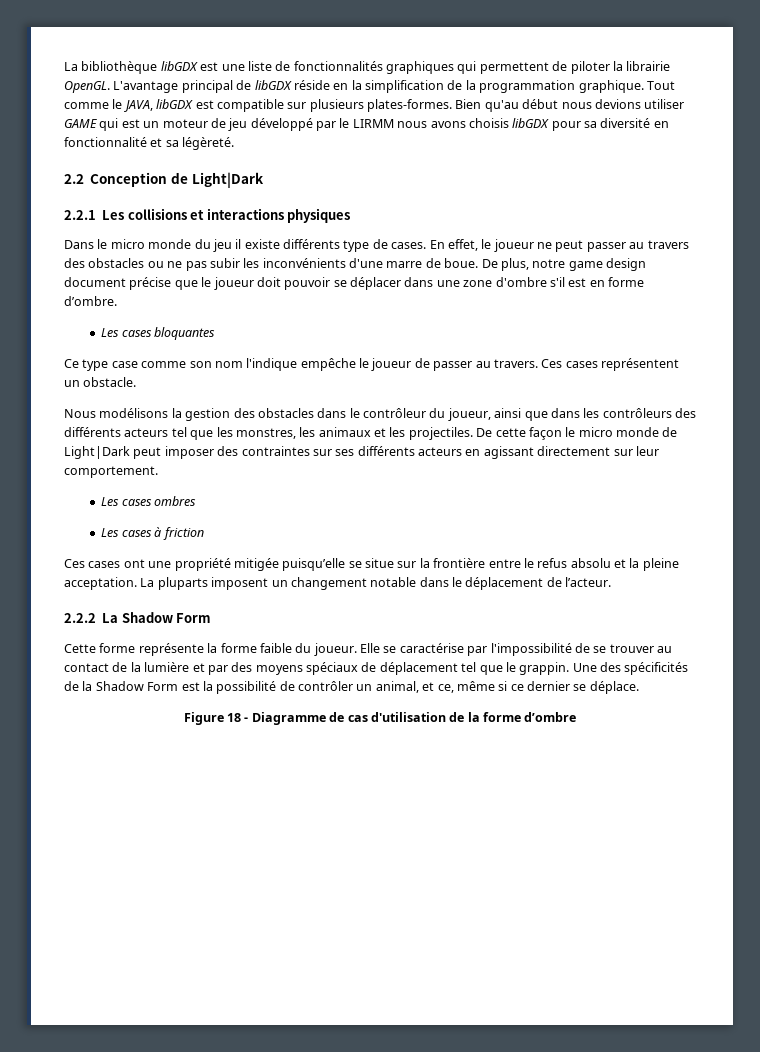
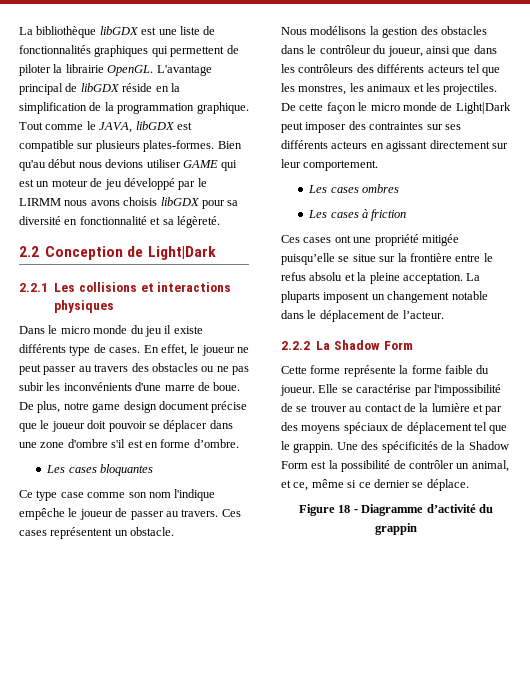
[329,712,577,722] de cas d'utilisation de la forme d’ombre -> [426,504,493,513] [375,523,417,535] d’activité du grappin

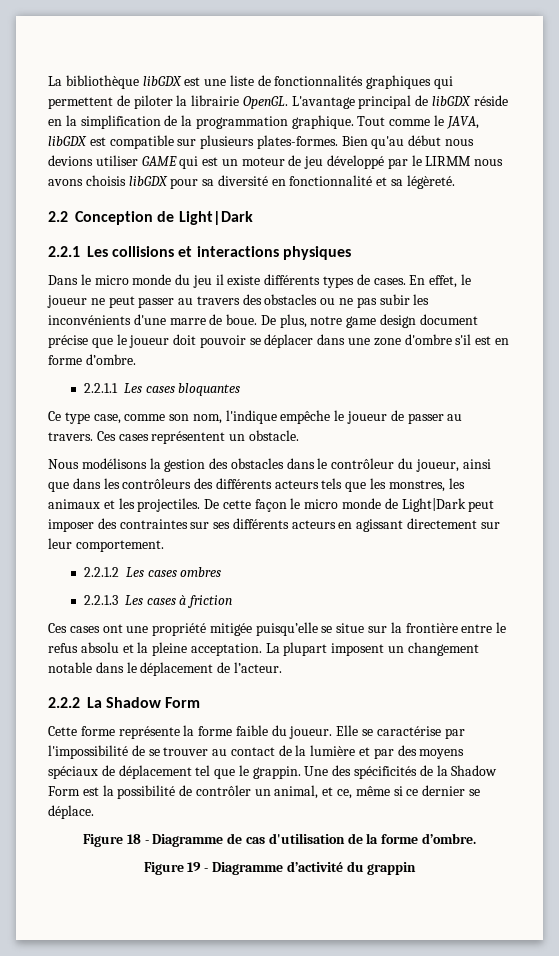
[69,345,91,356] type -> [323,276,355,288] types
(239, 443) none -> [83,383,118,393] 2.2.1.1
[60,492,84,498] case -> [93,414,121,424] case,
[148,492,171,498] nom -> [192,414,222,424] nom,
[466,64,480,73] tel -> [321,478,343,489] tels
(379, 165) none -> [83,567,119,577] 2.2.1.2
(400, 188) none -> [83,595,118,605] 2.2.1.3
[281,291,320,303] pluparts -> [283,642,328,656] plupart
(424, 510) none -> [227,833,476,844] [143,862,283,875] de cas d'utilisation de la forme d’ombre. // Figure 19 - Diagramme

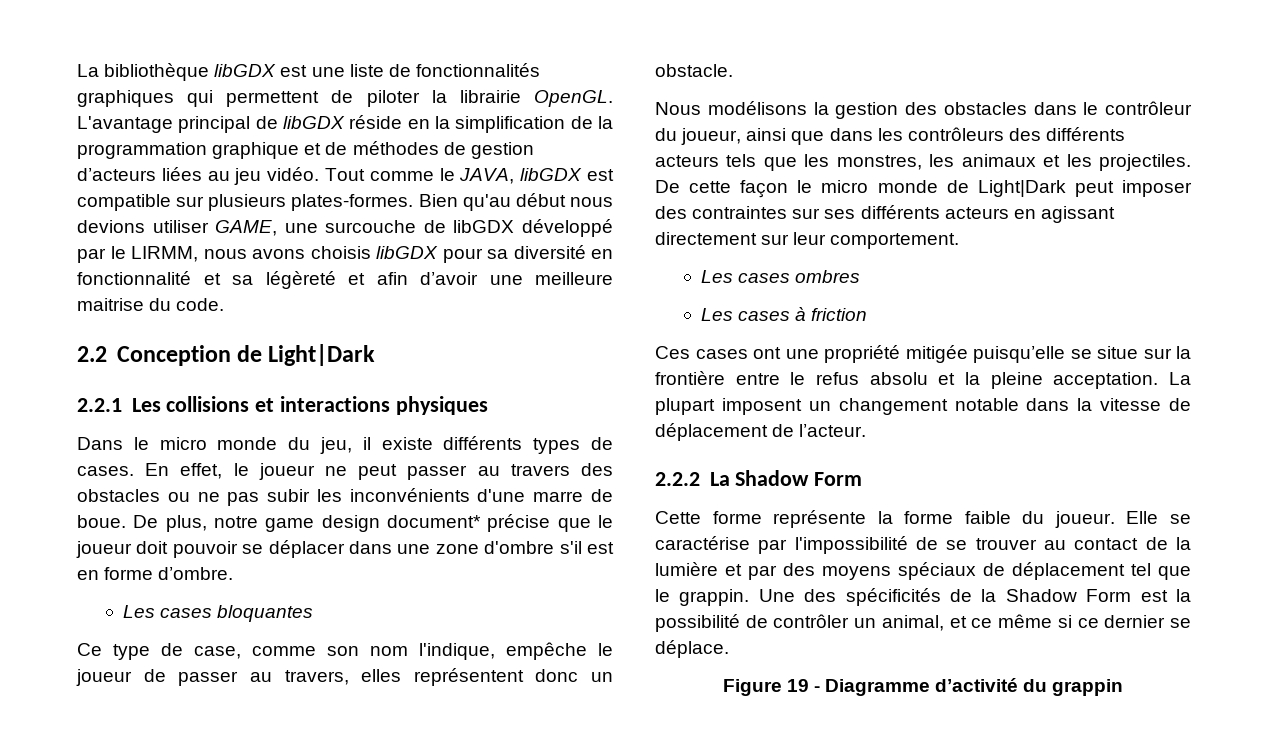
[291,115,354,129] graphique. -> [212,141,534,159] [77,167,320,185] graphique et de méthodes de gestion d’acteurs liées au jeu vidéo.
[141,155,324,169] GAME qui est un moteur de jeu -> [215,220,515,236] GAME, une surcouche de libGDX
[425,156,472,166] LIRMM -> [131,246,198,262] LIRMM,
[406,175,455,189] légèreté. -> [265,271,613,289] [77,298,225,311] légèreté et afin d’avoir une meilleure maitrise du code.
[192,275,212,288] jeu -> [320,437,352,454] jeu,
[419,314,478,325] document -> [387,515,482,528] document*
[83,383,118,393] 2.2.1.1 -> (234, 573) none
(90, 418) none -> [161,643,183,656] de
[192,410,277,424] nom, l'indique -> [370,643,495,660] nom l'indique,
[48,431,226,444] travers. Ces cases représentent -> [284,668,579,686] travers, elles représentent donc
[83,567,119,577] 2.2.1.2 -> (960, 241) none
[83,595,118,605] 2.2.1.3 -> (860, 276) none
[126,662,137,673] le -> [1077,398,1191,411] la vitesse de
[337,789,353,799] ce, -> [971,618,993,628] ce
[83,833,476,847] // Figure 18 - Diagramme de cas d'utilisation de la forme d’ombre. -> (729, 649) none

